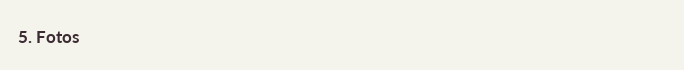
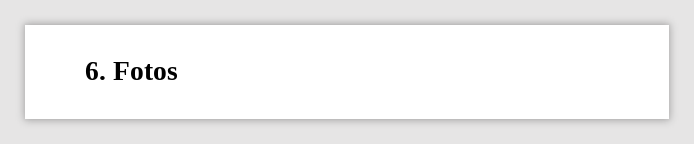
[18,31,32,43] 5. -> [85,62,106,80] 6.

